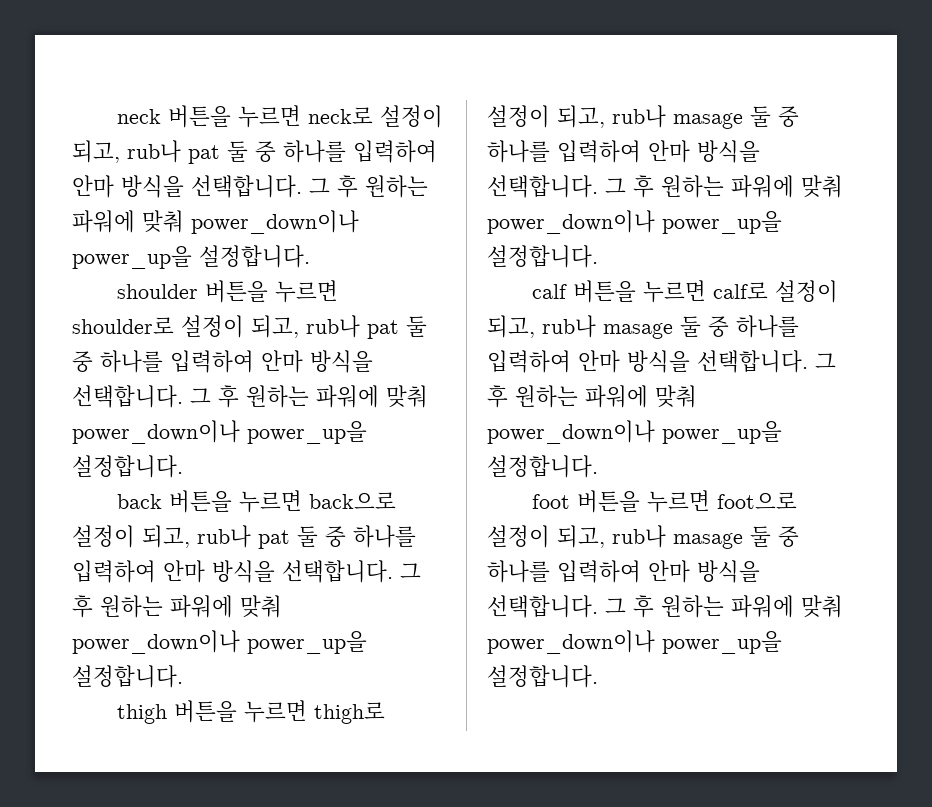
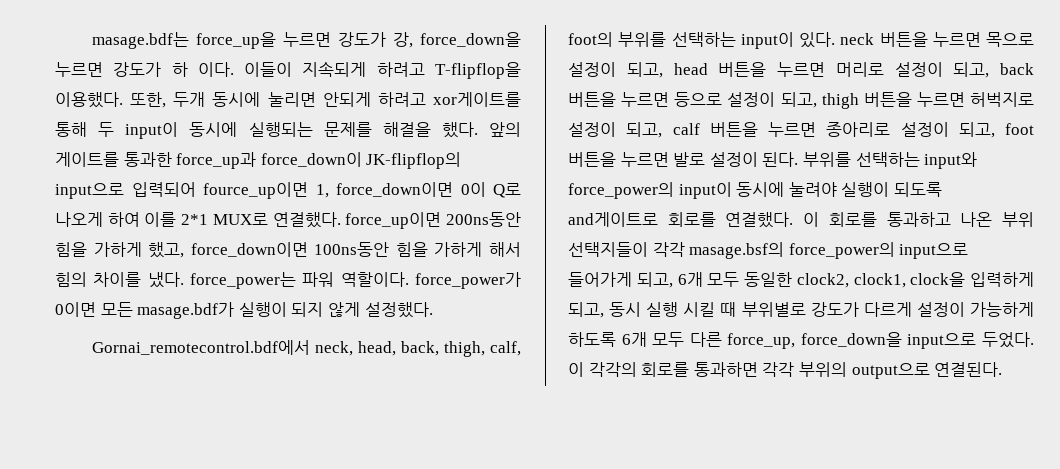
(117, 116) none -> [91,32,521,49] [55,61,521,79] [55,92,521,108] [55,122,521,139] [55,152,462,169] [55,182,521,199] [55,212,521,229] [55,242,521,258] [55,272,521,289] [55,302,433,319] [91,340,521,357] [568,32,835,49] masage.bdf는 force_up을 누르면 강도가 강, force_down을 누르면 강도가 하 이다. 이들이 지속되게 하려고 T-flipflop을 이용했다. 또한, 두개 동시에 눌리면 안되게 하려고 xor게이트를 통해 두 input이 동시에 실행되는 문제를 해결을 했다. 앞의 게이트를 통과한 force_up과 force_down이 JK-flipflop의 input으로 입력되어 fource_up이면 1, force_down이면 0이 Q로 나오게 하여 이를 2*1 MUX로 연결했다. force_up이면 200ns동안 힘을 가하게 했고, force_down이면 100ns동안 힘을 가하게 해서 힘의 차이를 냈다. force_power는 파워 역할이다. force_power가 0이면 모든 masage.bdf가 실행이 되지 않게 설정했다. // Gornai_remotecontrol.bdf에서 neck, head, back, thigh, calf, foot의 부위를 선택하는 input이 있다.
[308,105,444,128] [72,140,437,164] [72,175,428,198] [72,210,359,234] [72,245,310,269] [117,280,339,303] [72,315,427,339] [72,350,373,373] [72,385,428,408] [72,420,367,444] [72,455,183,478] neck로 설정이 되고, rub나 pat 둘 중 하나를 입력하여 안마 방식을 선택합니다. 그 후 원하는 파워에 맞춰 power_down이나 power_up을 설정합니다. // shoulder 버튼을 누르면 shoulder로 설정이 되고, rub나 pat 둘 중 하나를 입력하여 안마 방식을 선택합니다. 그 후 원하는 파워에 맞춰 power_down이나 power_up을 설정합니다. // -> [986,32,1034,47] [568,62,990,78] 목으로 설정이 되고, head 버튼을 누르면 머리로 설정이 되고,
[309,492,397,509] [72,525,416,549] [72,560,421,583] [72,595,282,618] [72,630,367,654] [72,665,183,688] back으로 설정이 되고, rub나 pat 둘 중 하나를 입력하여 안마 방식을 선택합니다. 그 후 원하는 파워에 맞춰 power_down이나 power_up을 설정합니다. // -> [674,92,817,108] 등으로 설정이 되고,
[314,702,386,724] [487,105,799,129] [487,140,760,163] [487,175,843,198] [487,210,782,234] [487,245,598,268] thigh로 설정이 되고, rub나 masage 둘 중 하나를 입력하여 안마 방식을 선택합니다. 그 후 원하는 파워에 맞춰 power_down이나 power_up을 설정합니다. // -> [970,92,1034,107] [568,122,663,138] 허벅지로 설정이 되고,
[713,280,839,303] [487,315,799,339] [487,350,836,373] [487,385,697,408] [487,420,782,444] [487,455,598,478] [532,490,798,513] [487,525,799,549] [487,560,760,583] [487,595,843,618] [487,630,782,654] [487,665,598,688] calf로 설정이 되고, rub나 masage 둘 중 하나를 입력하여 안마 방식을 선택합니다. 그 후 원하는 파워에 맞춰 power_down이나 power_up을 설정합니다. // foot 버튼을 누르면 foot으로 설정이 되고, rub나 masage 둘 중 하나를 입력하여 안마 방식을 선택합니다. 그 후 원하는 파워에 맞춰 power_down이나 power_up을 설정합니다. -> [826,122,1034,138] [568,152,978,169] [568,182,942,199] [568,212,1034,228] [568,242,969,259] [568,272,1034,288] [568,302,1034,318] [568,332,1034,349] [568,362,1003,379] 종아리로 설정이 되고, foot 버튼을 누르면 발로 설정이 된다. 부위를 선택하는 input와 force_power의 input이 동시에 눌려야 실행이 되도록 and게이트로 회로를 연결했다. 이 회로를 통과하고 나온 부위 선택지들이 각각 masage.bsf의 force_power의 input으로 들어가게 되고, 6개 모두 동일한 clock2, clock1, clock을 입력하게 되고, 동시 실행 시킬 때 부위별로 강도가 다르게 설정이 가능하게 하도록 6개 모두 다른 force_up, force_down을 input으로 두었다. 이 각각의 회로를 통과하면 각각 부위의 output으로 연결된다.

